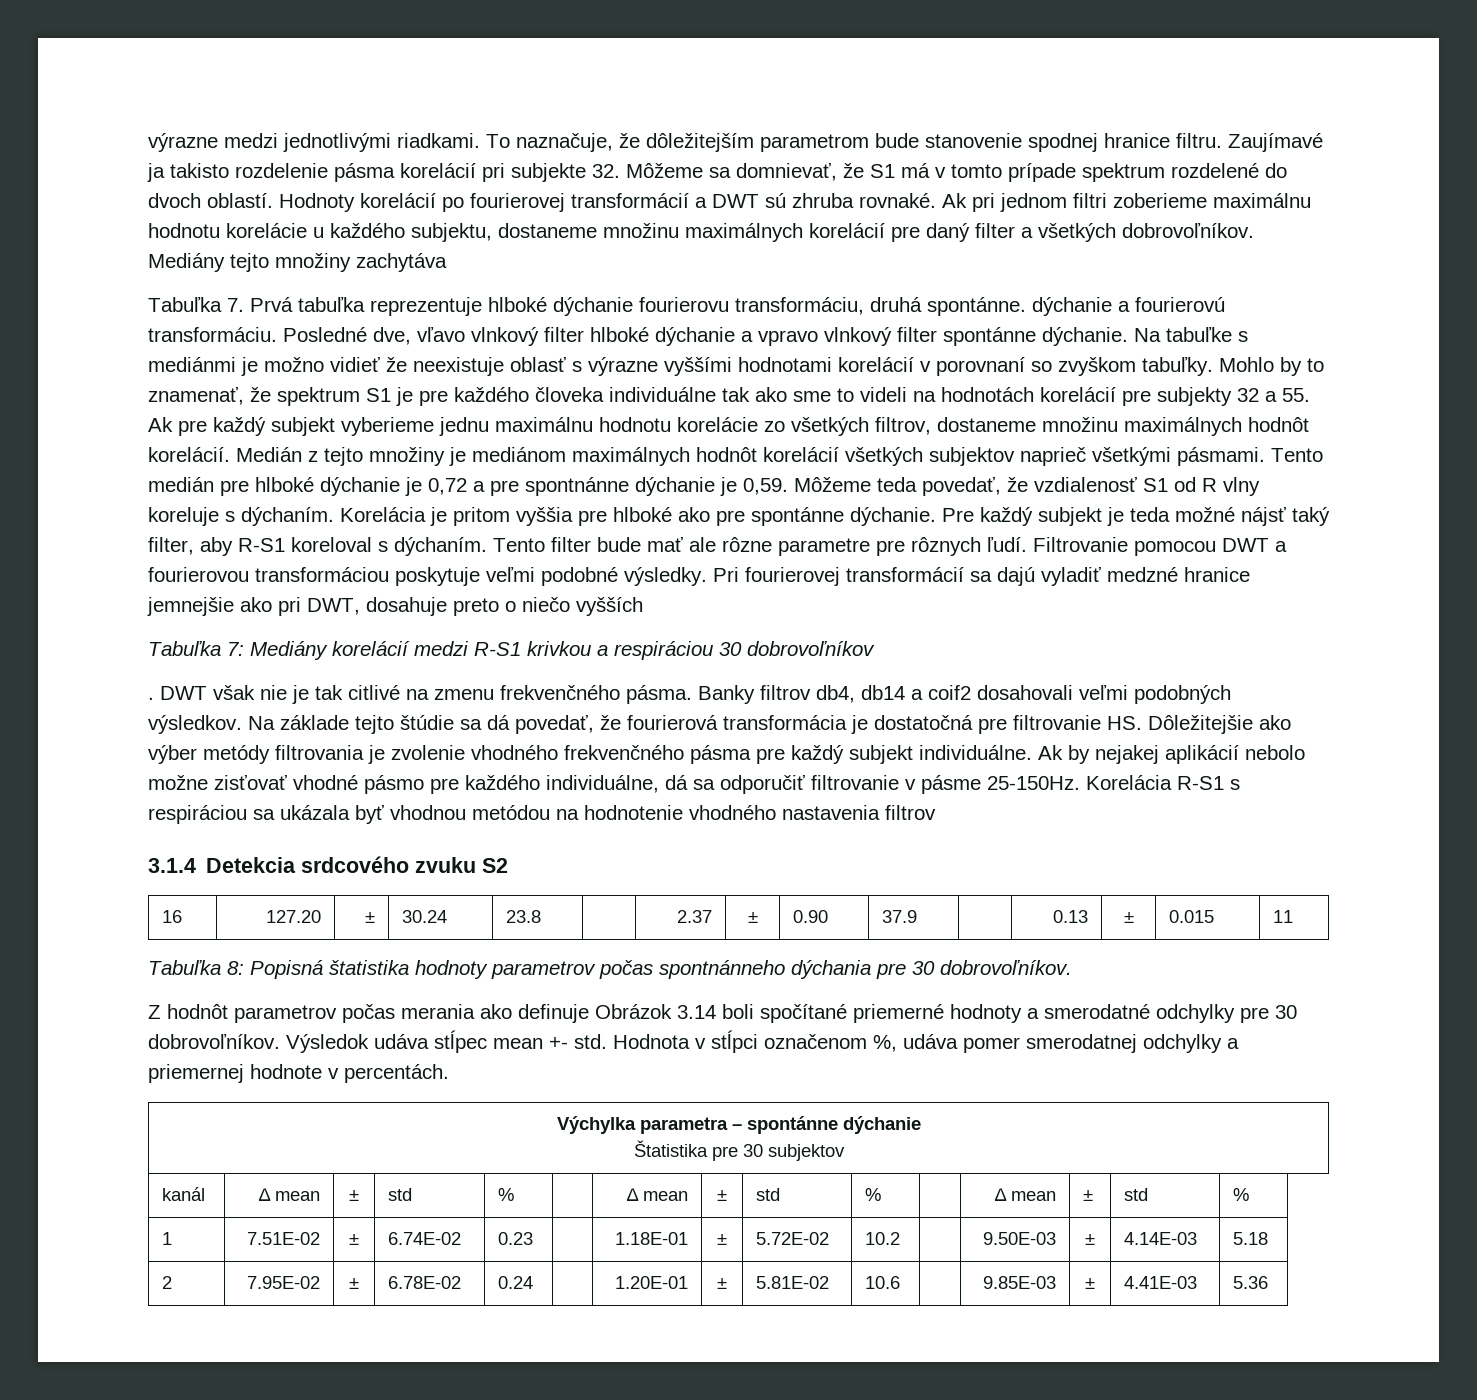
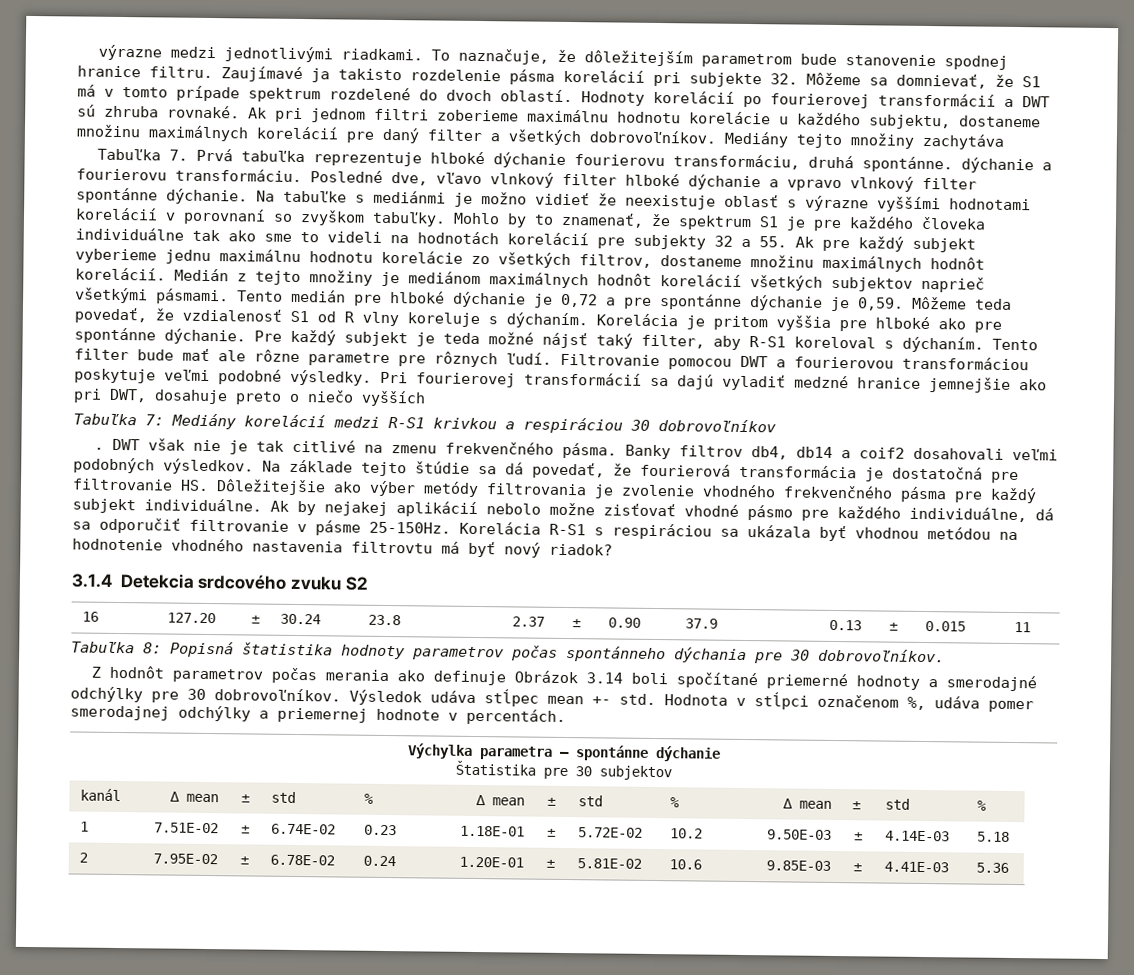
[1135,297,1225,312] fourierovú -> [76,168,167,181] fourierovu
[525,477,629,496] spontnánne -> [659,294,742,310] spontánne
[885,805,936,820] filtrov -> [351,541,613,558] filtrovtu má byť nový riadok?
[659,960,785,979] spontnánneho -> [566,646,666,663] spontánneho
[1044,1004,1235,1023] smerodatné odchylky -> [946,675,1038,692] [70,686,143,703] smerodajné odchýlky
[1026,1034,1222,1053] smerodatnej odchylky -> [70,705,251,722] smerodajnej odchýlky

